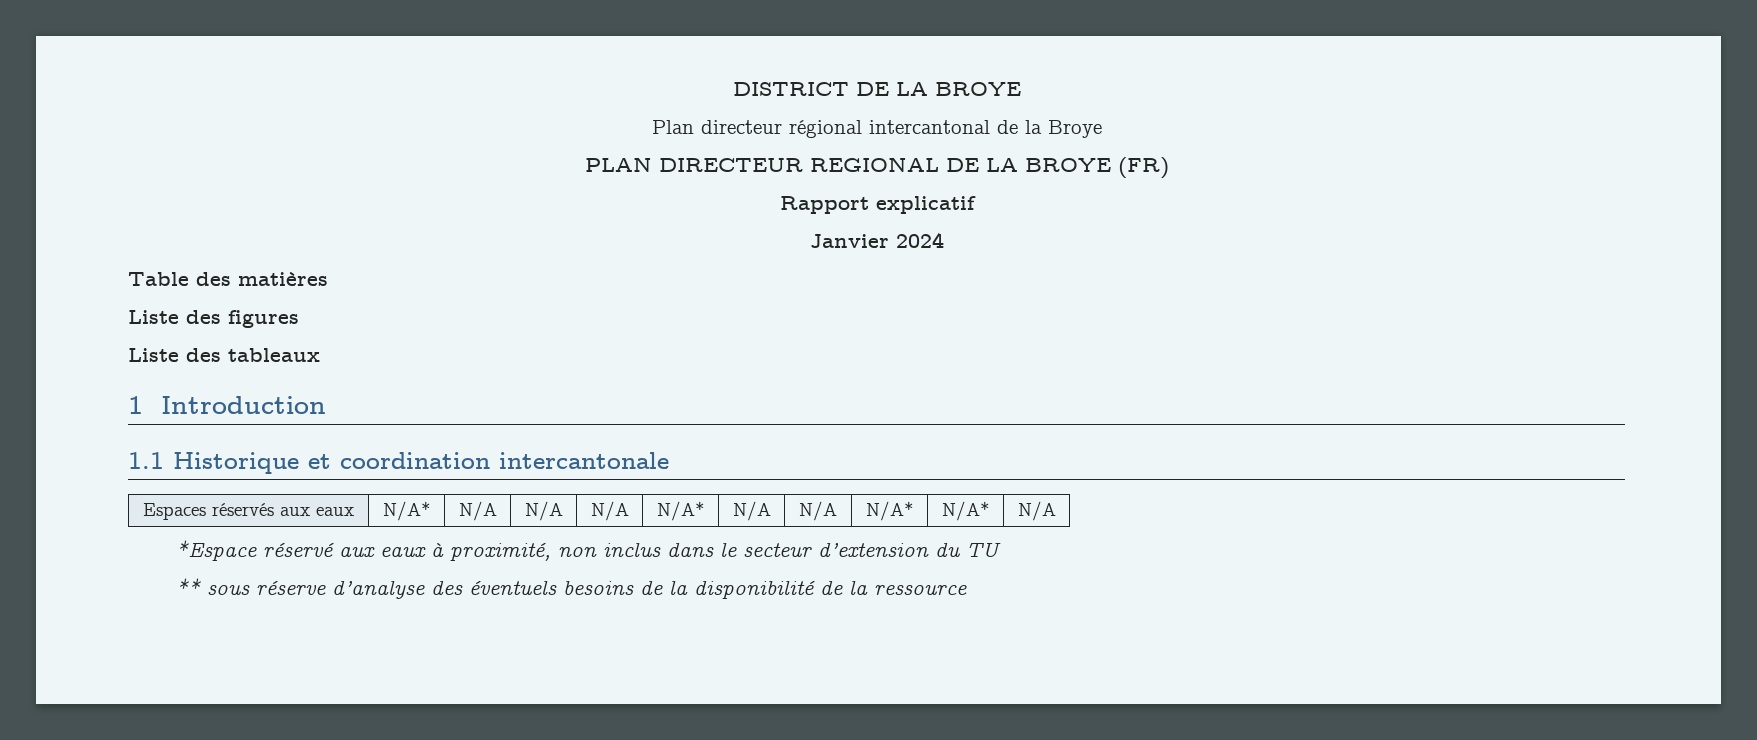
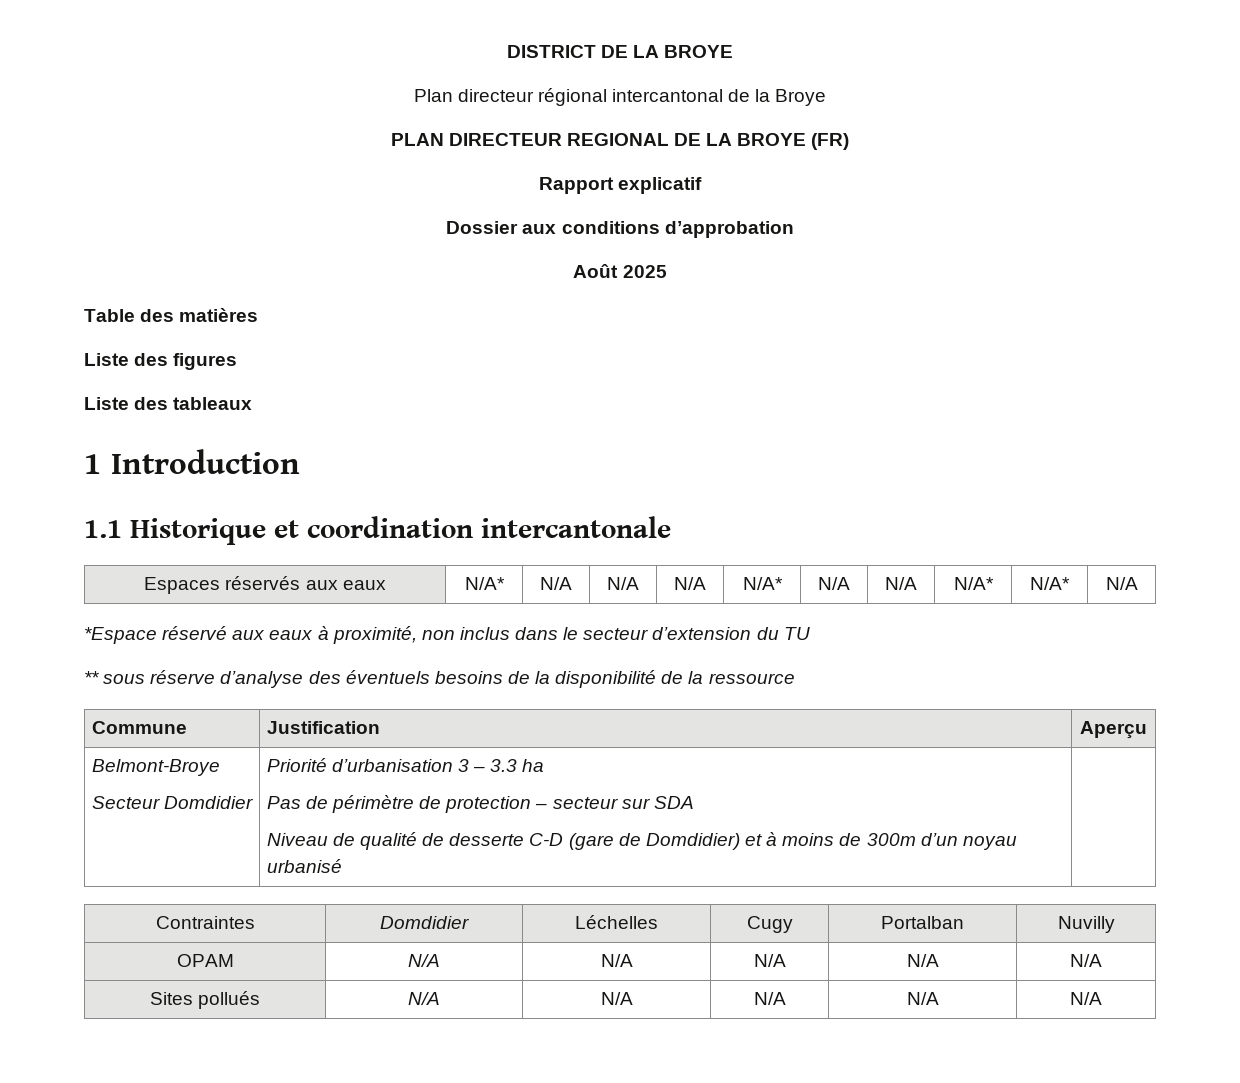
[809,232,944,248] Janvier 2024 -> [446,221,794,238] [573,264,667,278] Dossier aux conditions d’approbation // Août 2025
(967, 590) none -> [91,721,187,734] [266,721,380,734] [1080,721,1147,739] [91,759,220,776] [91,796,253,809] [266,758,545,772] [266,795,694,813] [266,832,1017,850] [266,859,342,873] [155,916,255,929] [380,916,469,929] [575,915,658,929] [746,916,793,933] [881,916,964,929] [1057,916,1115,933] [176,954,234,967] [408,954,440,967] [600,954,633,967] [753,954,786,967] [906,954,939,967] [1070,954,1102,967] [149,991,261,1009] [408,992,440,1005] [600,992,633,1005] [753,992,786,1005] [906,992,939,1005] [1070,992,1102,1005] // Commune | Justification | Aperçu // Belmont-Broye // Secteur Domdidier | Priorité d’urbanisation 3 – 3.3 ha // Pas de périmètre de protection – secteur sur SDA // Niveau de qualité de desserte C-D (gare de Domdidier) et à moins de 300m d’un noyau urbanisé | // Contraintes | Domdidier | Léchelles | Cugy | Portalban | Nuvilly // OPAM | N/A | N/A | N/A | N/A | N/A // Sites pollués | N/A | N/A | N/A | N/A | N/A

